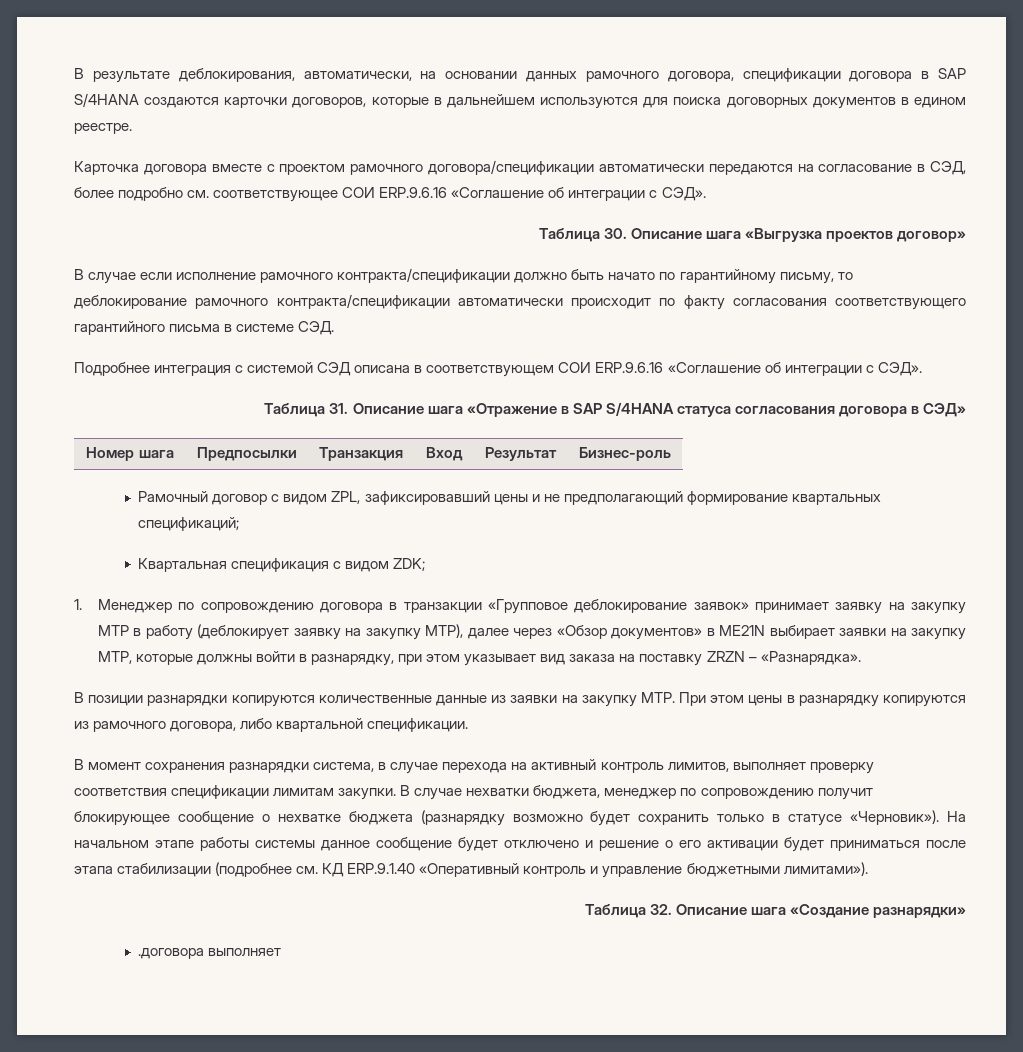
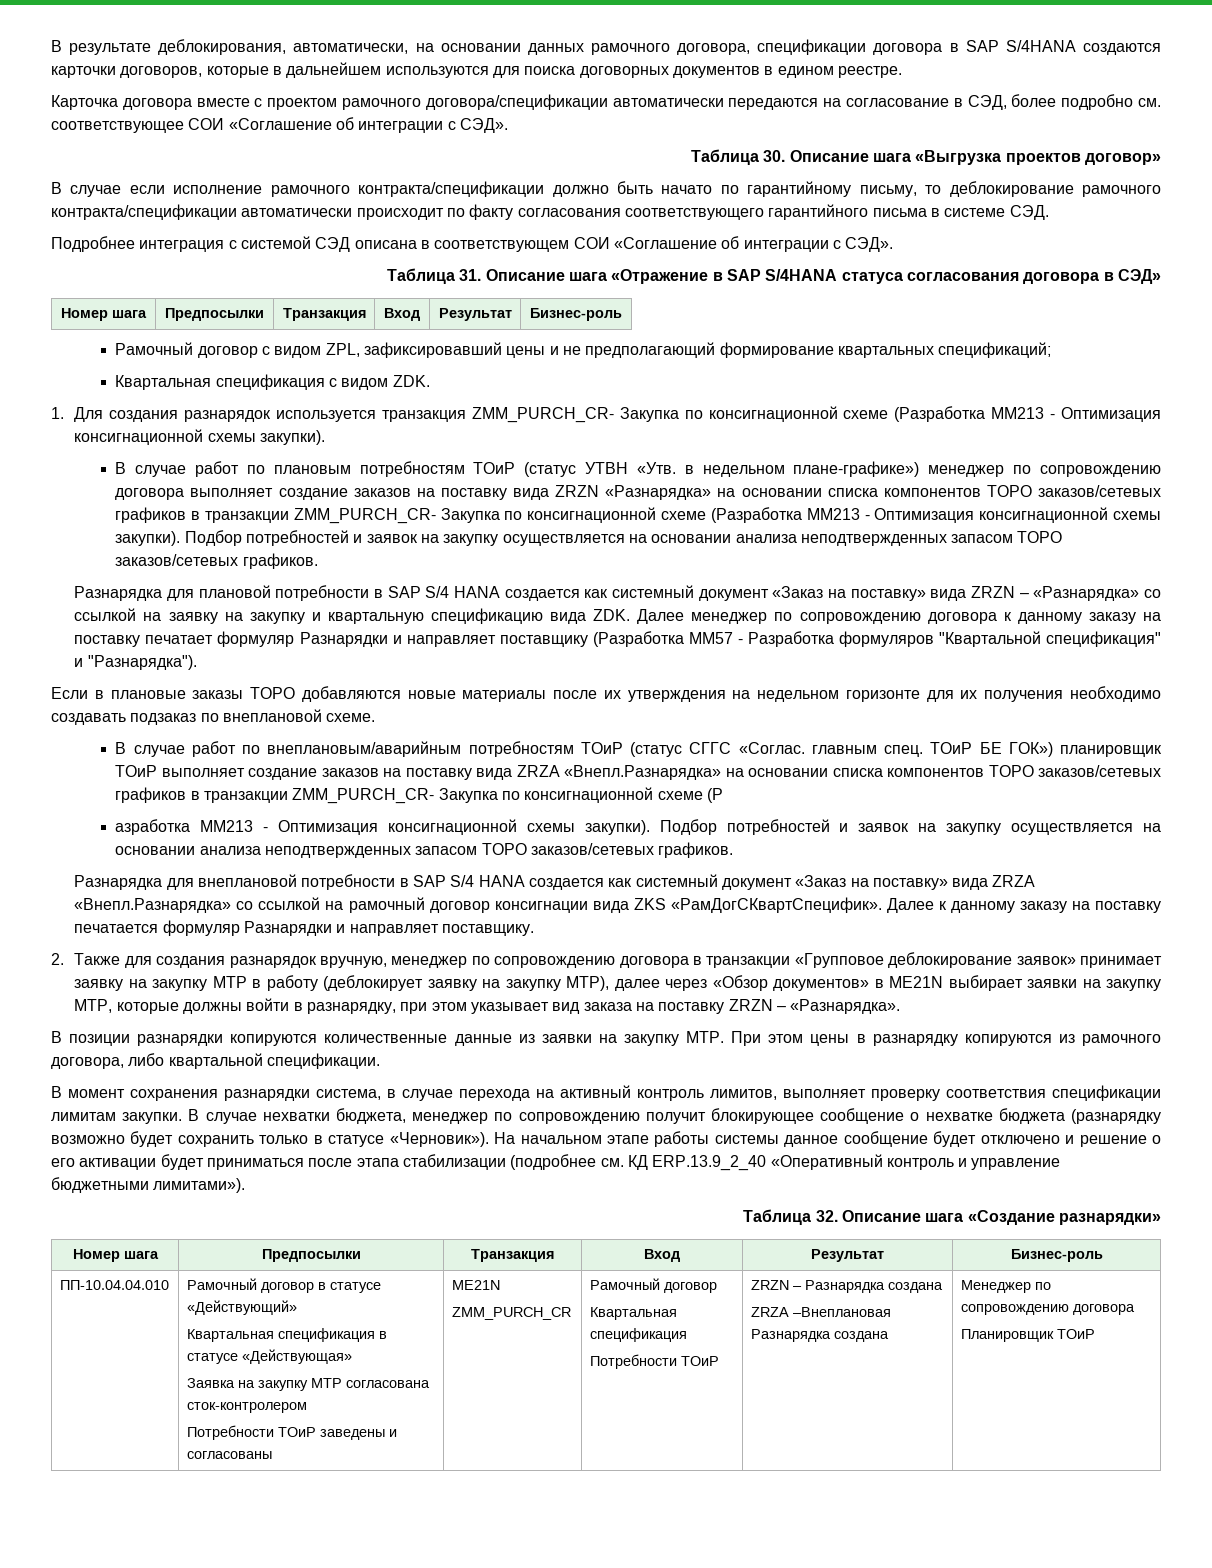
[379,187,448,198] ERP.9.6.16 -> (225, 124) none
[595,362,664,373] ERP.9.6.16 -> (610, 243) none
[393,558,426,571] ZDK; -> [392,375,430,387] ZDK.
[97,599,172,613] Менеджер -> [74,406,1162,423] [74,429,325,445] [115,461,1162,477] [115,485,1161,500] [115,507,1161,524] [115,530,1063,546] [115,553,318,569] [74,585,1161,601] [74,608,1161,624] [74,631,1161,647] [74,655,197,670] [51,686,1161,702] [51,709,376,725] [115,741,1162,757] [115,765,1161,780] [115,787,723,804] [115,819,1161,835] [115,842,734,858] [74,874,1036,890] [74,897,1162,913] [74,920,534,936] [51,953,468,968] Для создания разнарядок используется транзакция ZMM_PURCH_CR- Закупка по консигнационной схеме (Разработка ММ213 - Оптимизация консигнационной схемы закупки). // В случае работ по плановым потребностям ТОиР (статус УТВН «Утв. в недельном плане-графике») менеджер по сопровождению договора выполняет создание заказов на поставку вида ZRZN «Разнарядка» на основании списка компонентов ТОРО заказов/сетевых графиков в транзакции ZMM_PURCH_CR- Закупка по консигнационной схеме (Разработка ММ213 - Оптимизация консигнационной схемы закупки). Подбор потребностей и заявок на закупку осуществляется на основании анализа неподтвержденных запасом ТОРО заказов/сетевых графиков. // Разнарядка для плановой потребности в SAP S/4 HANA создается как системный документ «Заказ на поставку» вида ZRZN – «Разнарядка» со ссылкой на заявку на закупку и квартальную спецификацию вида ZDK. Далее менеджер по сопровождению договора к данному заказу на поставку печатает формуляр Разнарядки и направляет поставщику (Разработка ММ57 - Разработка формуляров "Квартальной спецификация" и "Разнарядка"). // Если в плановые заказы ТОРО добавляются новые материалы после их утверждения на недельном горизонте для их получения необходимо создавать подзаказ по внеплановой схеме. // В случае работ по внеплановым/аварийным потребностям ТОиР (статус СГГС «Соглас. главным спец. ТОиР БЕ ГОК») планировщик ТОиР выполняет создание заказов на поставку вида ZRZA «Внепл.Разнарядка» на основании списка компонентов ТОРО заказов/сетевых графиков в транзакции ZMM_PURCH_CR- Закупка по консигнационной схеме (Р // азработка ММ213 - Оптимизация консигнационной схемы закупки). Подбор потребностей и заявок на закупку осуществляется на основании анализа неподтвержденных запасом ТОРО заказов/сетевых графиков. // Разнарядка для внеплановой потребности в SAP S/4 HANA создается как системный документ «Заказ на поставку» вида ZRZA «Внепл.Разнарядка» со ссылкой на рамочный договор консигнации вида ZKS «РамДогСКвартСпецифик». Далее к данному заказу на поставку печатается формуляр Разнарядки и направляет поставщику. // 2. Также для создания разнарядок вручную, менеджер
[347,863,416,874] ERP.9.1.40 -> [652,1155,767,1171] ERP.13.9_2_40
[138,948,282,959] // .договора выполняет -> [72,1249,159,1262] [261,1249,361,1262] [471,1249,554,1262] [644,1249,680,1262] [811,1249,884,1262] [1010,1249,1103,1262] [59,1280,169,1290] [186,1278,381,1293] [186,1300,297,1315] [186,1328,387,1342] [186,1349,352,1364] [186,1378,430,1391] [186,1402,307,1413] [186,1425,397,1440] [186,1451,272,1459] [451,1280,500,1290] [451,1307,571,1320] [589,1278,717,1293] [589,1307,677,1320] [589,1328,687,1342] [589,1354,719,1369] [750,1280,943,1293] [750,1307,891,1317] [750,1329,889,1342] [960,1280,1051,1293] [960,1304,1135,1315] [960,1329,1095,1342] // Номер шага | Предпосылки | Транзакция | Вход | Результат | Бизнес-роль // ПП-10.04.04.010 | Рамочный договор в статусе «Действующий» // Квартальная спецификация в статусе «Действующая» // Заявка на закупку МТР согласована сток-контролером // Потребности ТОиР заведены и согласованы | ME21N // ZMM_PURCH_CR | Рамочный договор // Квартальная спецификация // Потребности ТОиР | ZRZN – Разнарядка создана // ZRZA –Внеплановая Разнарядка создана | Менеджер по сопровождению договора // Планировщик ТОиР

